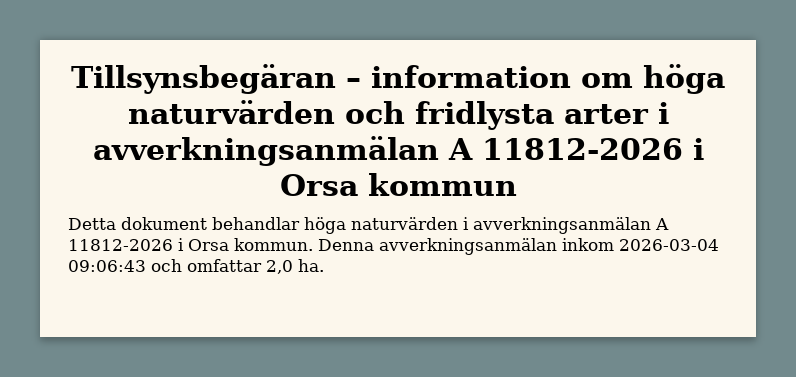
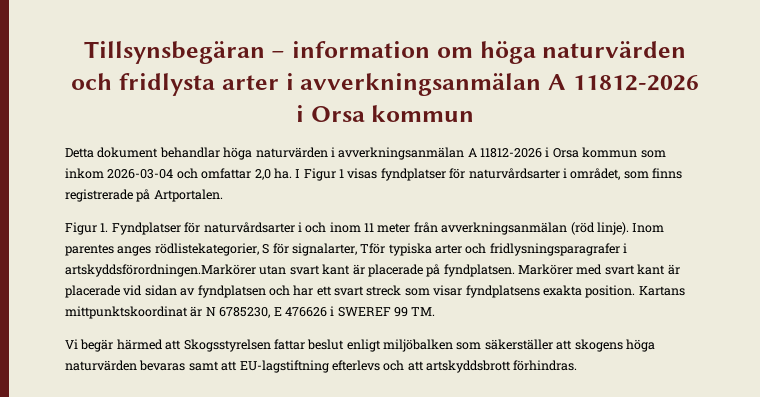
[234,238,557,255] kommun. Denna avverkningsanmälan -> [582,147,666,158] kommun som
[68,260,146,272] 09:06:43 -> (174, 174) none
(324, 265) none -> [295,168,682,181] [65,189,223,202] [65,222,665,235] [65,243,628,256] [65,264,680,277] [65,285,685,298] [65,306,436,319] [65,339,655,352] [65,360,578,373] I Figur 1 visas fyndplatser för naturvårdsarter i området, som finns registrerade på Artportalen. // Figur 1. Fyndplatser för naturvårdsarter i och inom 11 meter från avverkningsanmälan (röd linje). Inom parentes anges rödlistekategorier, S för signalarter, Tför typiska arter och fridlysningsparagrafer i artskyddsförordningen.Markörer utan svart kant är placerade på fyndplatsen. Markörer med svart kant är placerade vid sidan av fyndplatsen och har ett svart streck som visar fyndplatsens exakta position. Kartans mittpunktskoordinat är N 6785230, E 476626 i SWEREF 99 TM. // Vi begär härmed att Skogsstyrelsen fattar beslut enligt miljöbalken som säkerställer att skogens höga naturvärden bevaras samt att EU-lagstiftning efterlevs och att artskyddsbrott förhindras.

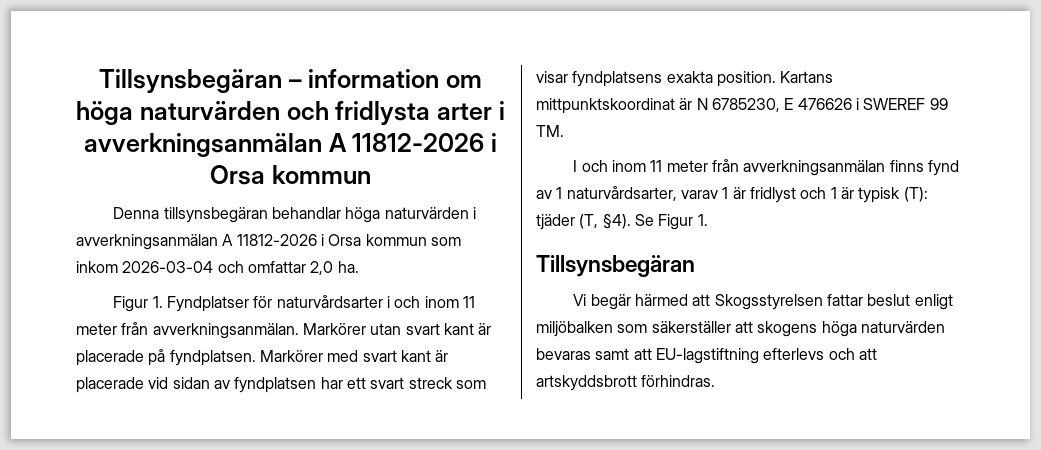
[65,147,159,158] Detta dokument -> [113,207,268,223] Denna tillsynsbegäran
[295,168,682,181] [65,189,223,202] I Figur 1 visas fyndplatser för naturvårdsarter i området, som finns registrerade på Artportalen. -> (359, 267) none
[441,222,665,235] [65,243,628,256] [65,264,256,277] avverkningsanmälan (röd linje). Inom parentes anges rödlistekategorier, S för signalarter, Tför typiska arter och fridlysningsparagrafer i artskyddsförordningen.Markörer -> [152,323,366,339] avverkningsanmälan. Markörer
[268,285,290,296] och -> (317, 385) none
(436, 311) none -> [573,159,959,176] [536,186,928,203] [536,214,708,230] [536,255,695,277] // I och inom 11 meter från avverkningsanmälan finns fynd av 1 naturvårdsarter, varav 1 är fridlyst och 1 är typisk (T): tjäder (T, §4). Se Figur 1. // Tillsynsbegäran

